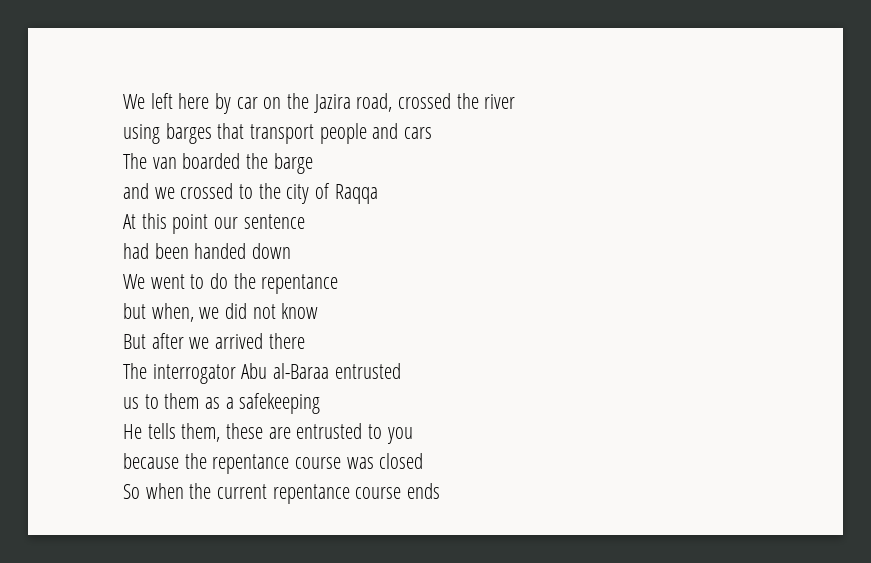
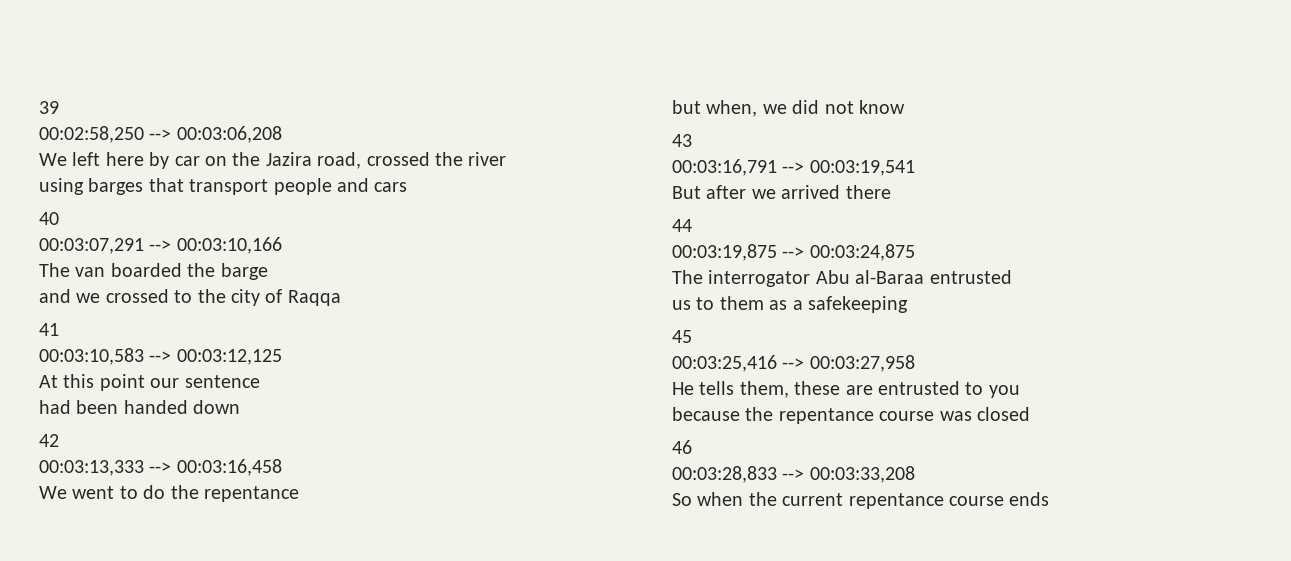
(123, 101) none -> [39,101,59,114] [39,126,282,143] 39 // 00:02:58,250 --> 00:03:06,208 //
(433, 133) none -> [39,212,59,225] [39,237,282,254] // 40 // 00:03:07,291 --> 00:03:10,166
(378, 194) none -> [39,323,59,336] [39,348,282,365] // 41 // 00:03:10,583 --> 00:03:12,125
(292, 251) none -> [39,434,59,447] [39,459,282,476] // 42 // 00:03:13,333 --> 00:03:16,458
(319, 311) none -> [672,134,692,147] [672,159,915,176] // 43 // 00:03:16,791 --> 00:03:19,541
(305, 341) none -> [672,219,692,232] [672,244,915,261] // 44 // 00:03:19,875 --> 00:03:24,875
(321, 403) none -> [672,330,692,343] [672,355,915,372] // 45 // 00:03:25,416 --> 00:03:27,958
(424, 461) none -> [672,440,692,454] [672,466,915,483] // 46 // 00:03:28,833 --> 00:03:33,208

